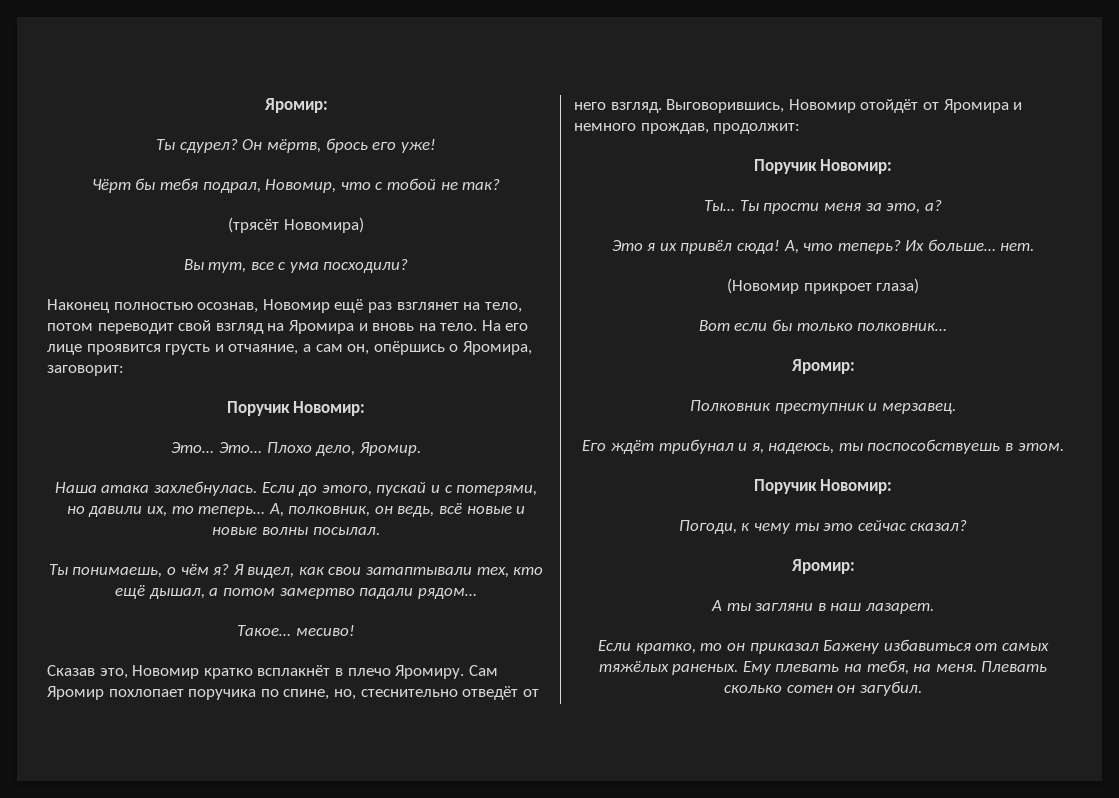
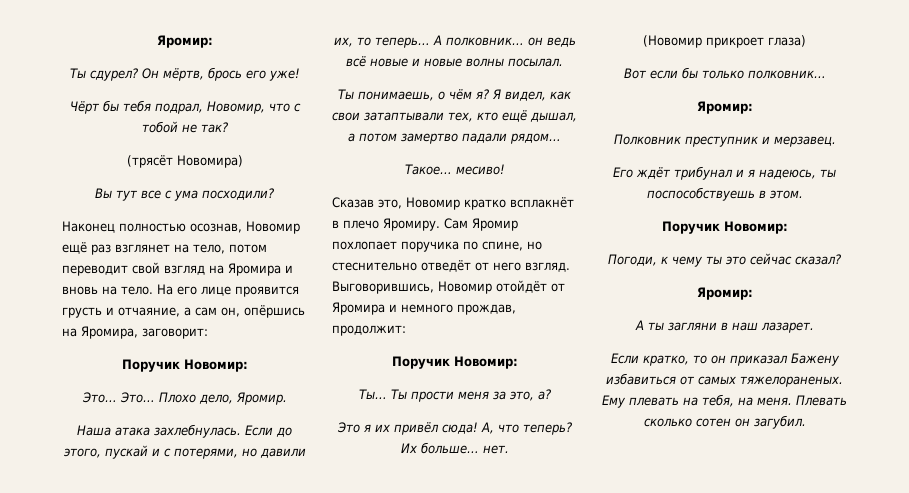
[208,262,247,273] тут, -> [116,190,138,201] тут
[449,344,459,352] о -> [62,328,77,337] на
[268,503,435,517] А, полковник, он ведь, -> [432,35,576,47] А полковник… он ведь
[333,689,356,700] но, -> [527,241,542,250] но
[751,443,764,454] я, -> [748,169,755,177] я
[598,661,739,675] тяжёлых раненых. -> [740,376,843,387] тяжелораненых.

